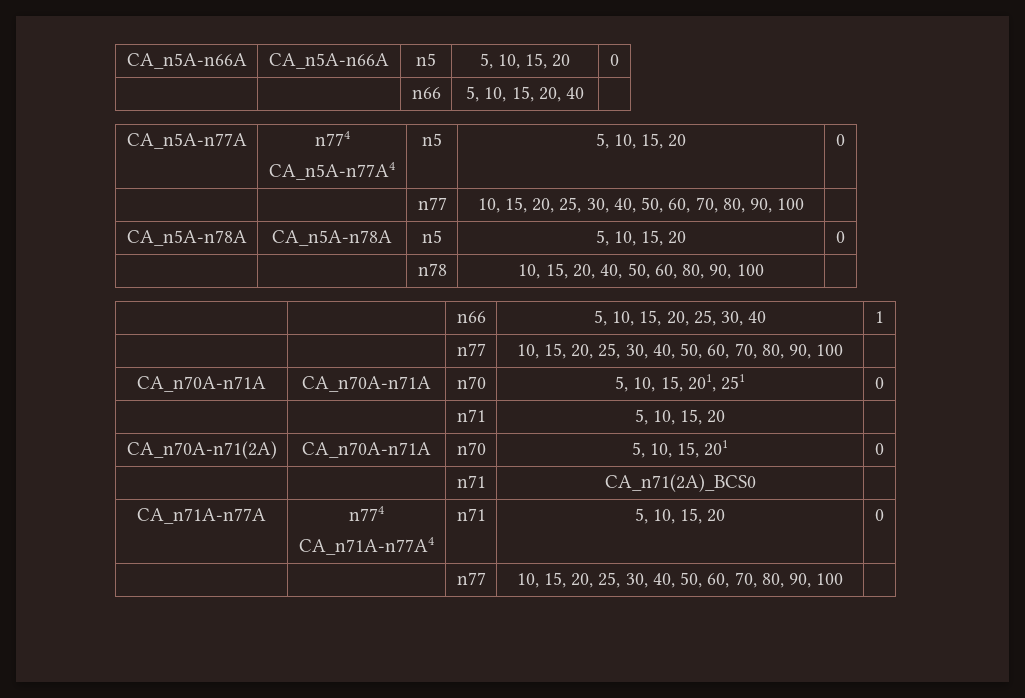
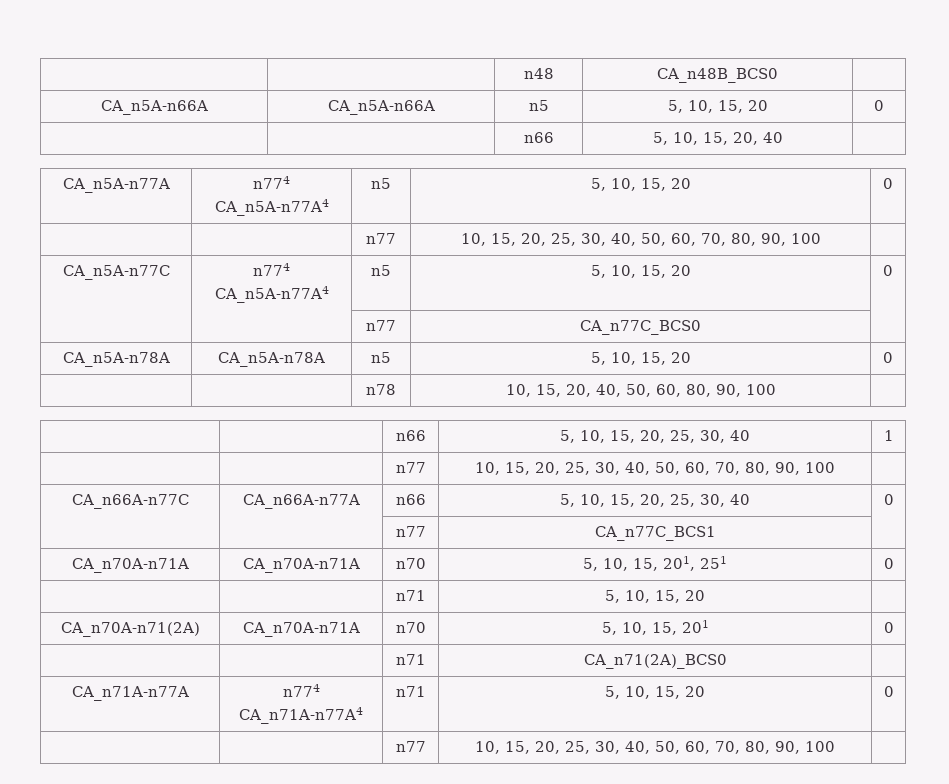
(126, 61) none -> [523,68,554,79] [657,68,778,83] | | n48 | CA_n48B_BCS0 | //
(805, 204) none -> [62,265,170,280] [253,263,290,276] [214,286,329,303] [371,265,391,276] [590,265,691,278] [883,265,893,276] [366,320,396,331] [580,320,701,335] // CA_n5A-n77C | n774 // CA_n5A-n77A4 | n5 | 5, 10, 15, 20 | 0 // | | n77 | CA_n77C_BCS0 |
(844, 350) none -> [71,494,189,509] [242,494,360,509] [395,494,426,505] [560,494,750,507] [883,494,894,505] [395,526,426,537] [594,526,716,541] // CA_n66A-n77C | CA_n66A-n77A | n66 | 5, 10, 15, 20, 25, 30, 40 | 0 // | | n77 | CA_n77C_BCS1 |

